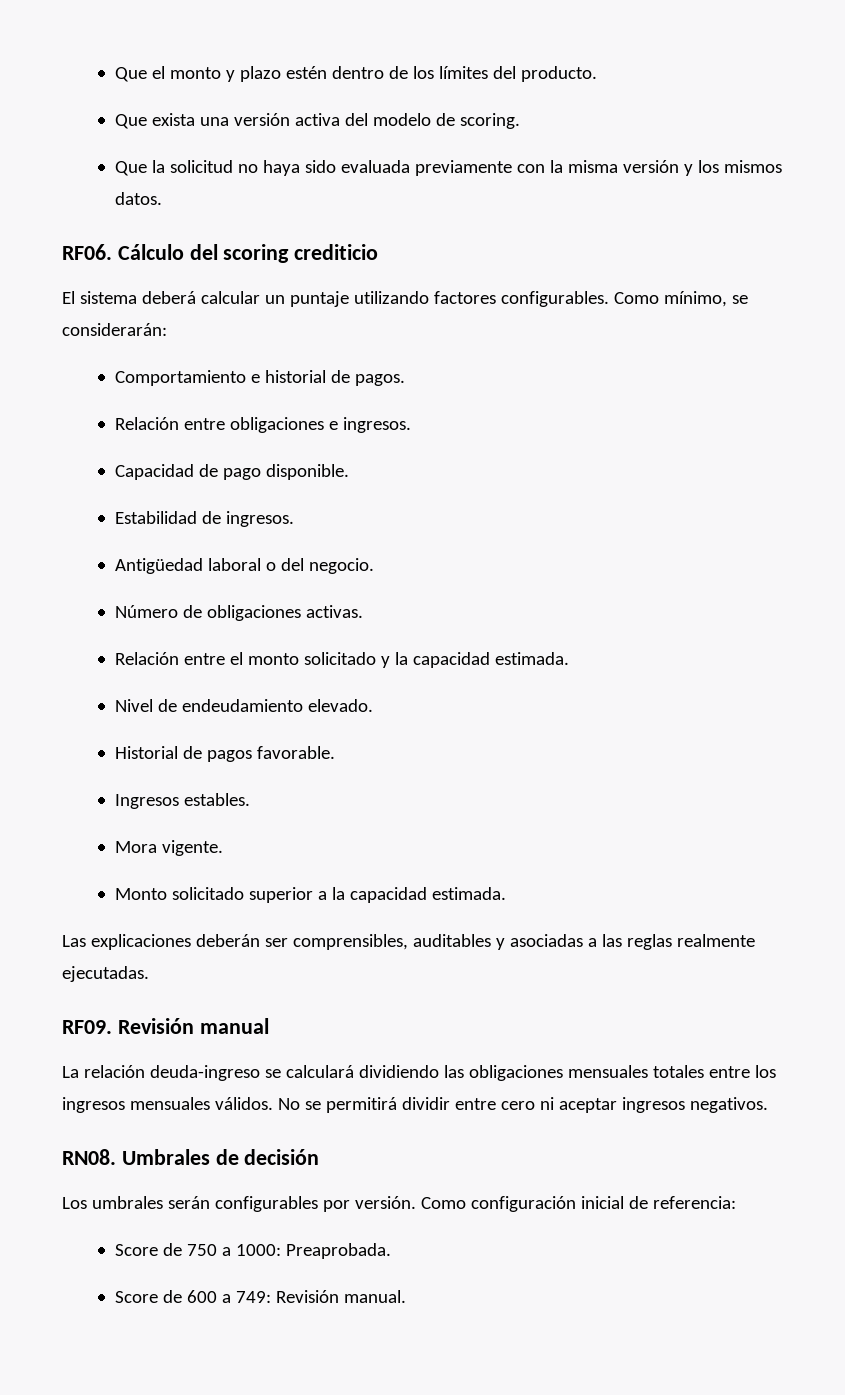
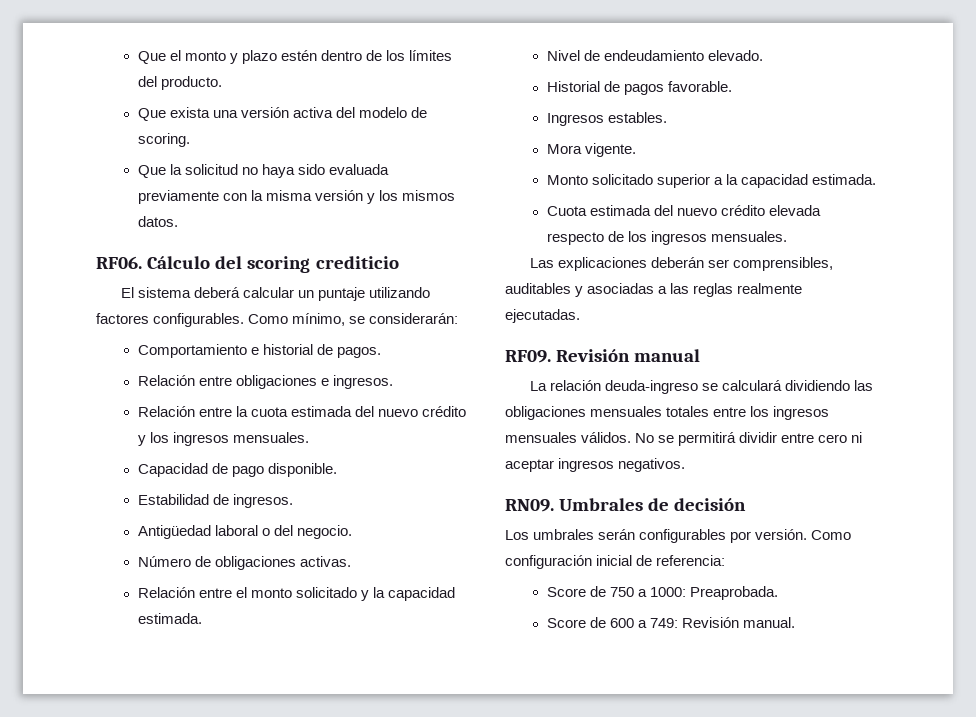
(411, 425) none -> [137,406,467,417] [137,432,310,446] // Relación entre la cuota estimada del nuevo crédito y los ingresos mensuales.
(506, 893) none -> [546,205,822,216] [546,231,788,245] // Cuota estimada del nuevo crédito elevada respecto de los ingresos mensuales.
[62,1149,116,1165] RN08. -> [505,499,554,512] RN09.

